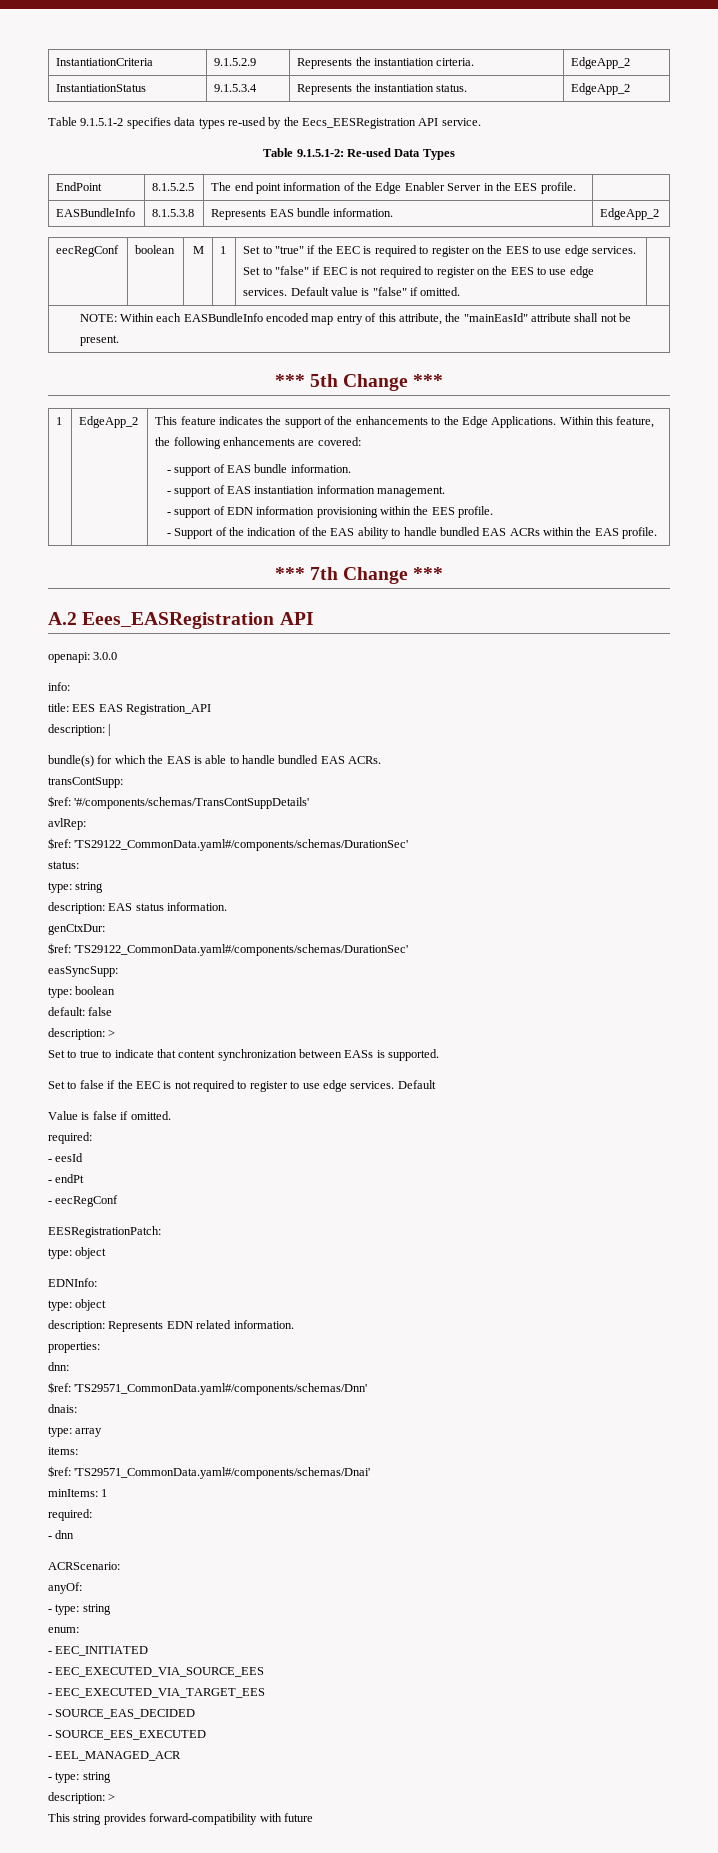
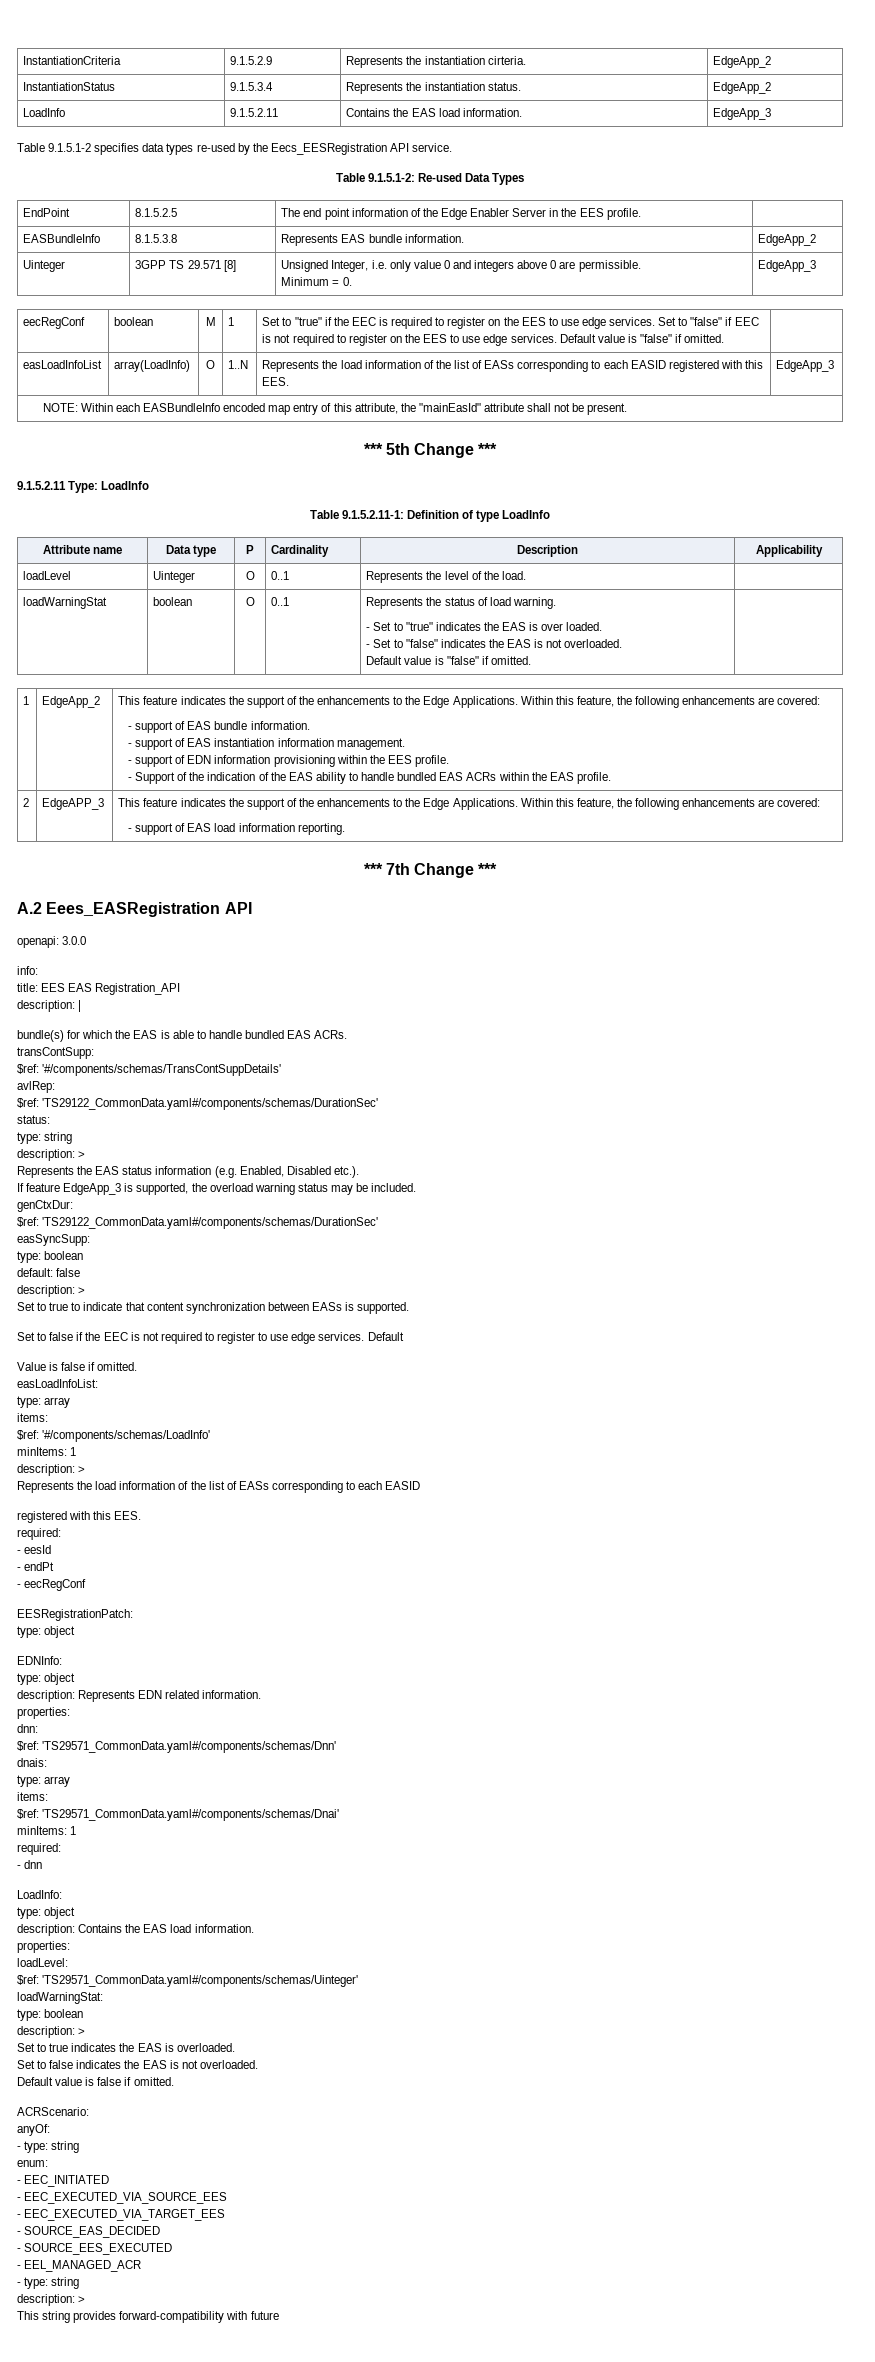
(631, 89) none -> [23,108,66,117] [230,108,279,117] [346,108,522,117] [713,108,772,120] // LoadInfo | 9.1.5.2.11 | Contains the EAS load information. | EdgeApp_3
(660, 214) none -> [23,260,66,272] [135,260,236,272] [281,260,641,272] [281,277,352,286] [758,260,817,272] // Uinteger | 3GPP TS 29.571 [8] | Unsigned Integer, i.e. only value 0 and integers above 0 are permissible. // Minimum = 0. | EdgeApp_3
(461, 291) none -> [23,360,103,369] [114,360,191,372] [206,360,215,369] [228,360,249,369] [262,360,763,372] [262,377,290,386] [776,360,835,372] // easLoadInfoList | array(LoadInfo) | O | 1..N | Represents the load information of the list of EASs corresponding to each EASID registered with this EES. | EdgeApp_3
(444, 380) none -> [17,481,150,493] [309,510,551,522] [42,545,123,554] [165,545,217,557] [246,545,254,554] [271,545,330,557] [517,545,578,557] [755,545,823,557] [23,571,72,580] [153,571,196,583] [245,571,255,580] [271,571,290,580] [366,571,526,583] [23,597,108,609] [153,597,193,606] [245,597,255,606] [271,597,290,606] [366,597,556,609] [366,622,603,631] [366,639,623,648] [366,656,531,665] // 9.1.5.2.11 Type: LoadInfo // Table 9.1.5.2.11-1: Definition of type LoadInfo // Attribute name | Data type | P | Cardinality | Description | Applicability // loadLevel | Uinteger | O | 0..1 | Represents the level of the load. | // loadWarningStat | boolean | O | 0..1 | Represents the status of load warning. // - Set to "true" indicates the EAS is over loaded. // - Set to "false" indicates the EAS is not overloaded. // Default value is "false" if omitted. |
(658, 533) none -> [23,798,30,807] [42,798,105,810] [118,798,821,810] [128,823,345,835] // 2 | EdgeAPP_3 | This feature indicates the support of the enhancements to the Edge Applications. Within this feature, the following enhancements are covered: // - support of EAS load information reporting.
[108,902,228,911] EAS status information. -> [78,1151,86,1158] [17,1166,359,1178] [17,1183,417,1195] > // Represents the EAS status information (e.g. Enabled, Disabled etc.). // If feature EdgeApp_3 is supported, the overload warning status may be included.
(171, 1115) none -> [17,1379,98,1388] [17,1396,71,1408] [17,1413,48,1422] [17,1430,211,1442] [17,1447,77,1456] [17,1464,86,1476] [17,1481,421,1493] [17,1511,142,1523] // easLoadInfoList: // type: array // items: // $ref: '#/components/schemas/LoadInfo' // minItems: 1 // description: > // Represents the load information of the list of EASs corresponding to each EASID // registered with this EES.
(75, 1534) none -> [17,1890,62,1899] [17,1907,76,1919] [17,1924,254,1936] [17,1941,70,1953] [17,1958,68,1967] [17,1975,359,1987] [17,1992,103,2004] [17,2009,84,2021] [17,2026,86,2038] [17,2043,235,2052] [17,2060,258,2069] [17,2077,174,2086] // LoadInfo: // type: object // description: Contains the EAS load information. // properties: // loadLevel: // $ref: 'TS29571_CommonData.yaml#/components/schemas/Uinteger' // loadWarningStat: // type: boolean // description: > // Set to true indicates the EAS is overloaded. // Set to false indicates the EAS is not overloaded. // Default value is false if omitted.

